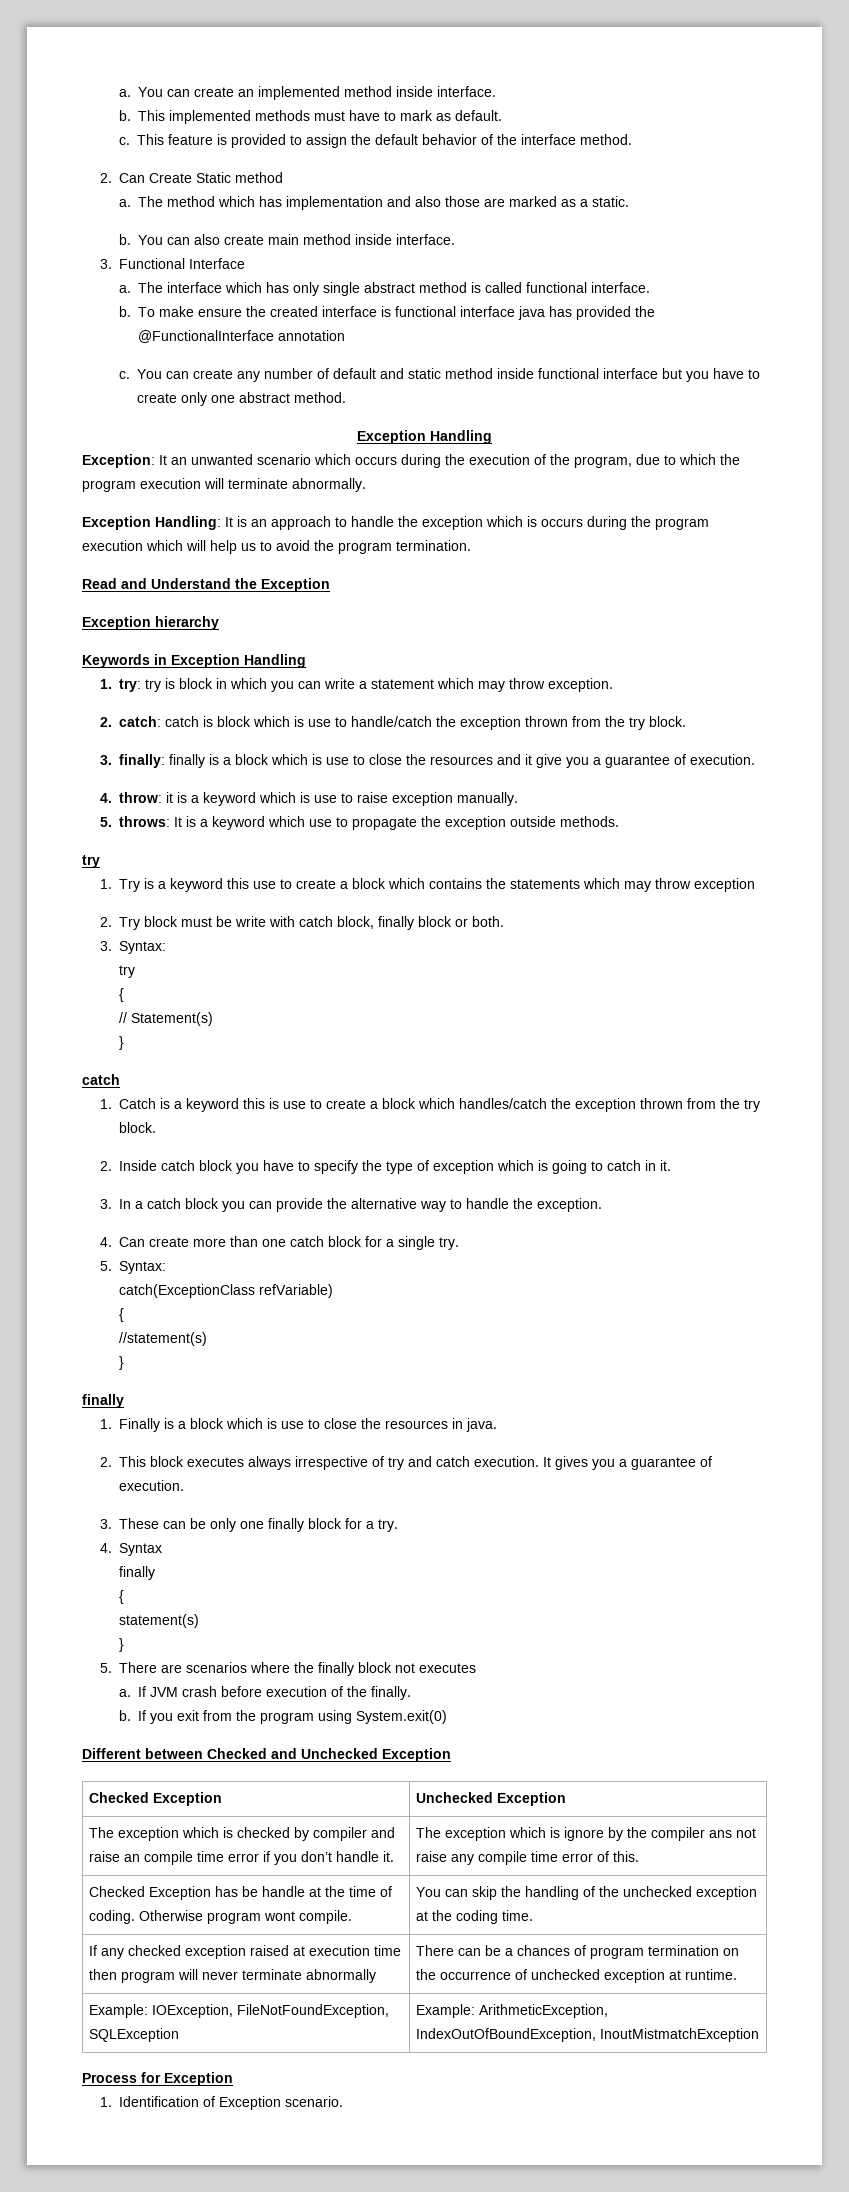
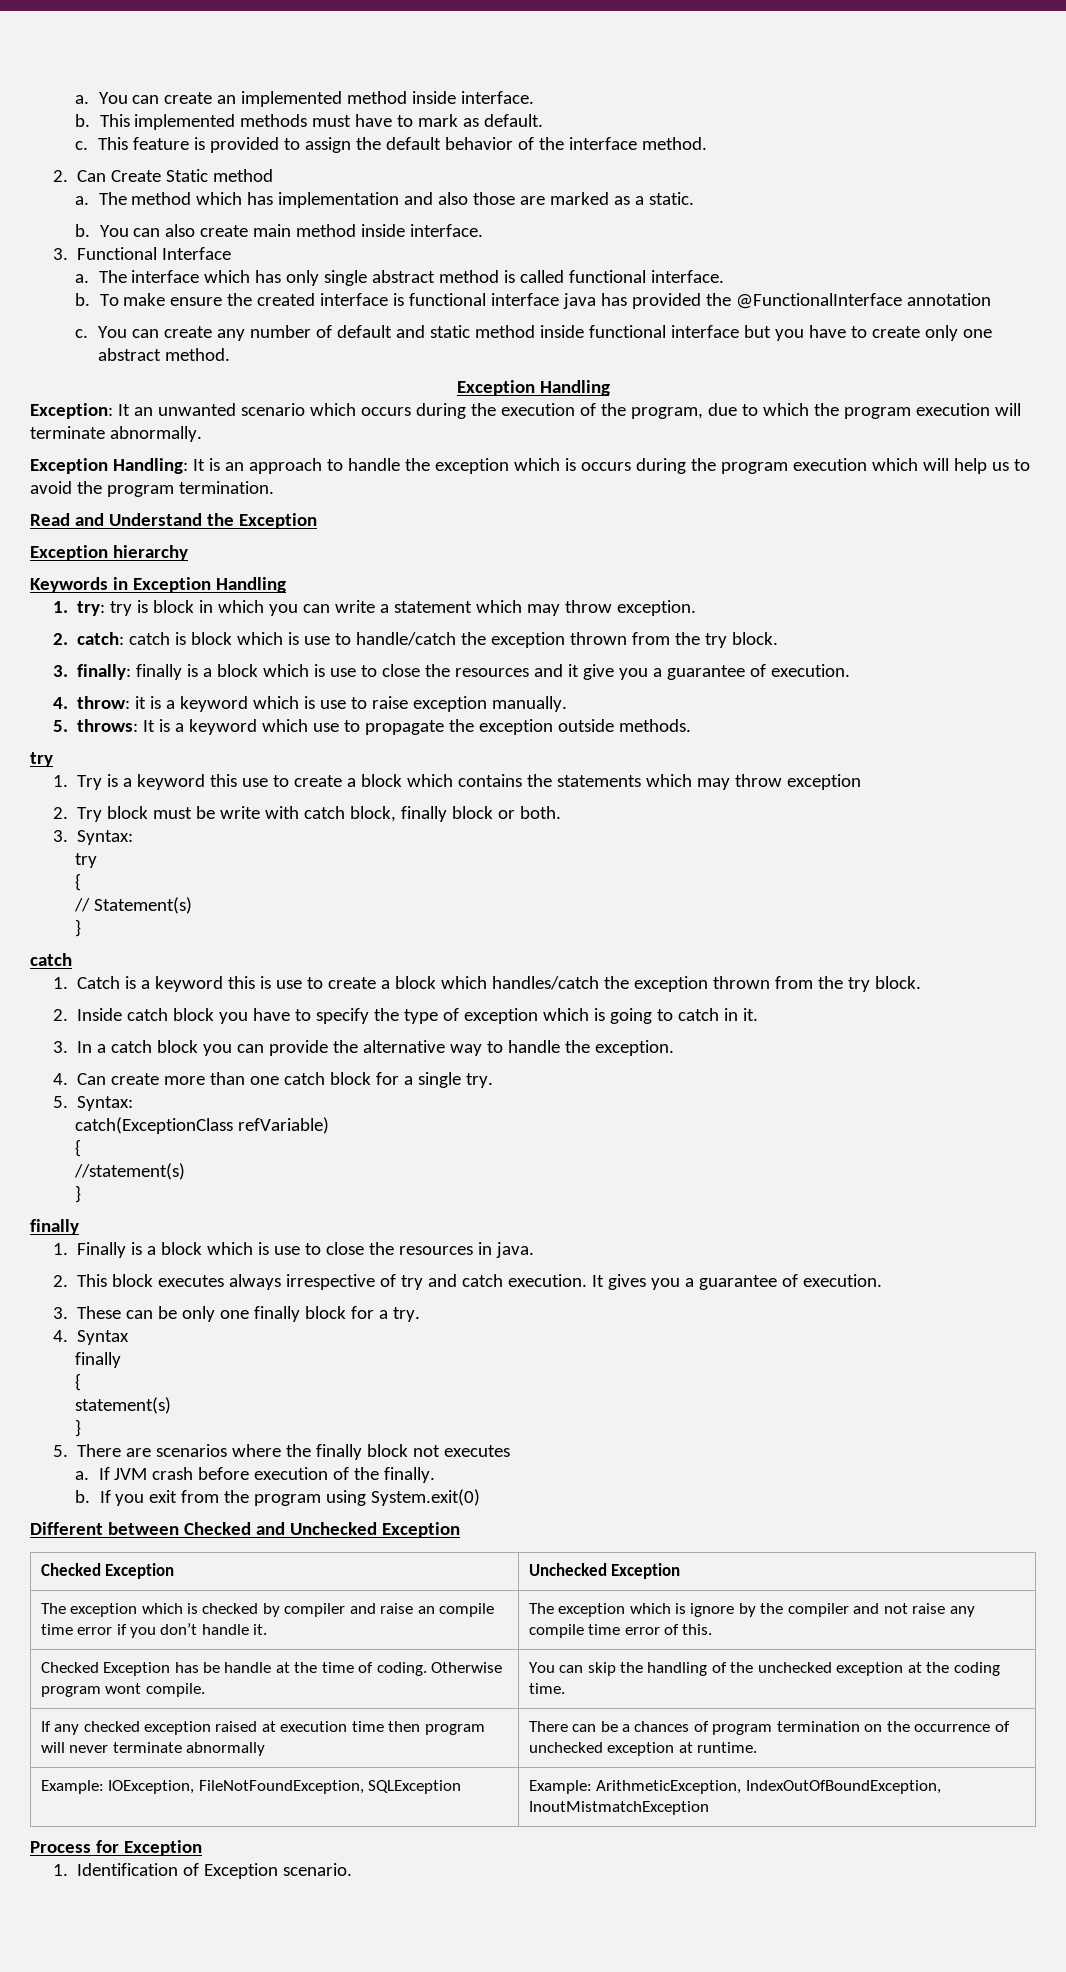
[709,1830,733,1838] ans -> [853,1603,880,1614] and

